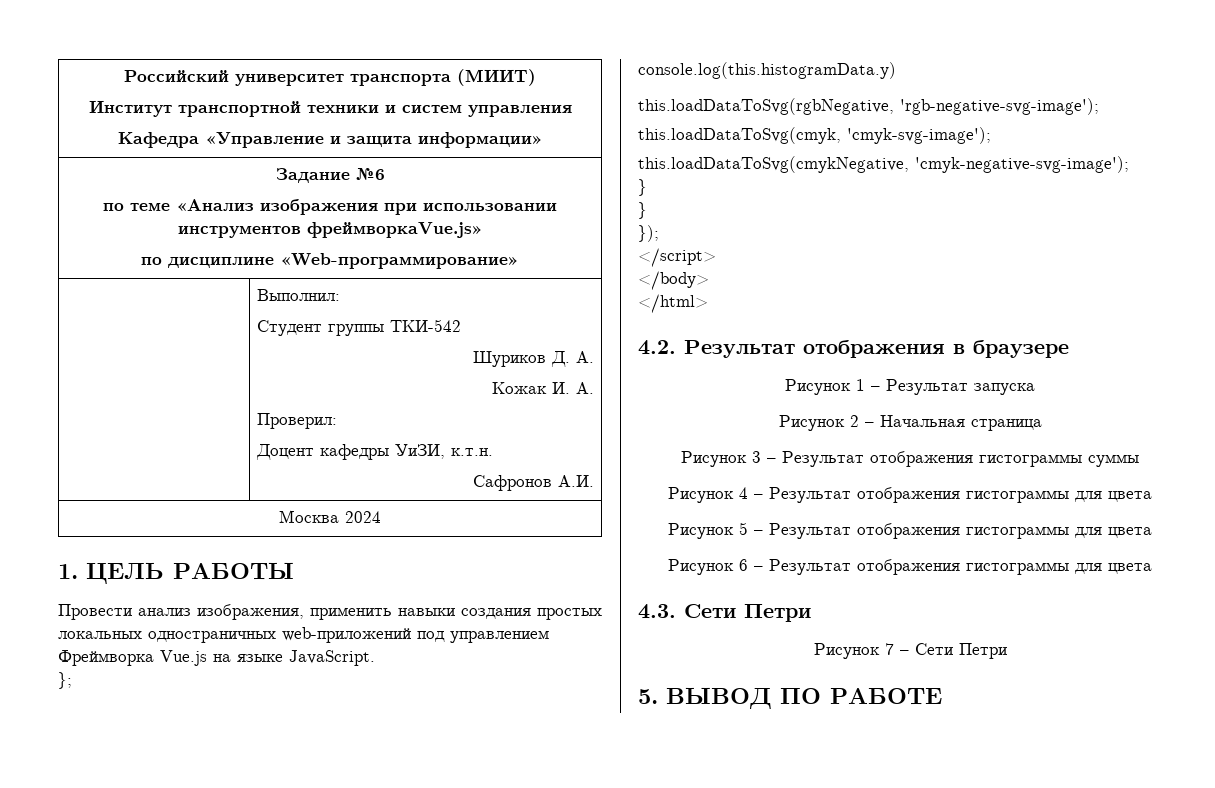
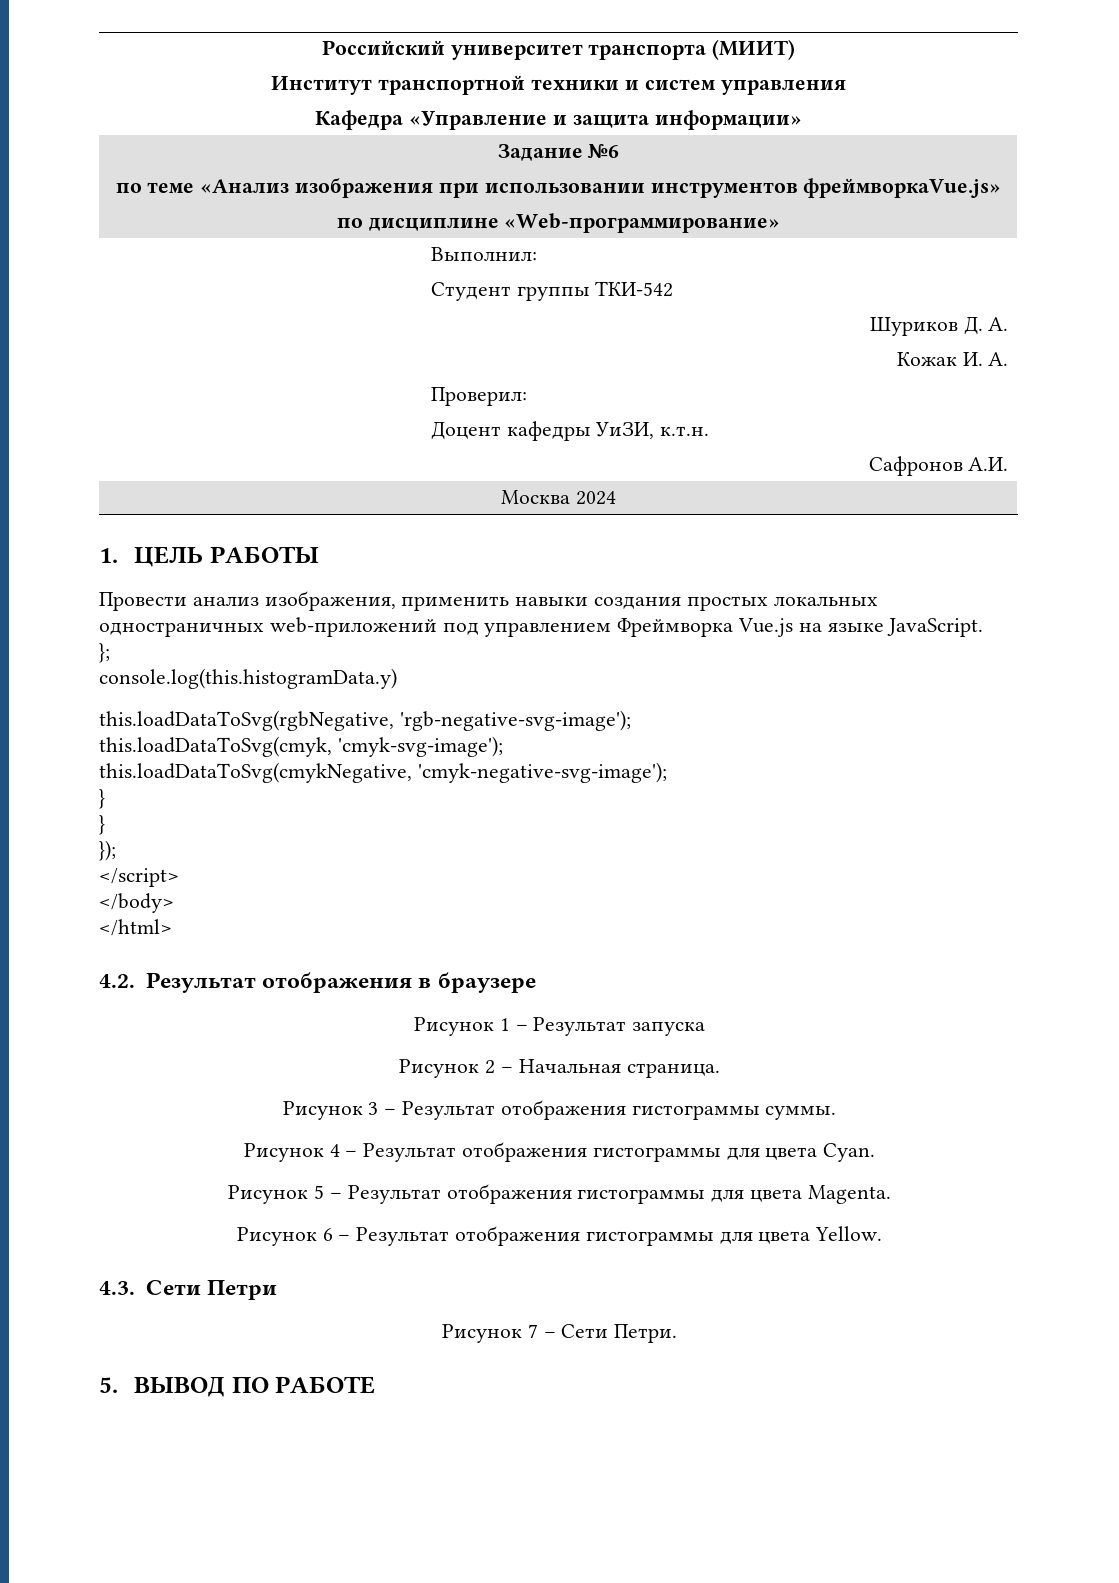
[970,419,1042,431] страница -> [626,1063,720,1078] страница.
[1088,454,1139,467] суммы -> [765,1106,837,1120] суммы.
(1152, 496) none -> [823,1143,876,1162] Cyan.
(1152, 532) none -> [807,1185,891,1204] Magenta.
(1152, 568) none -> [815,1226,883,1241] Yellow.
[958,643,1007,659] Петри -> [614,1324,678,1343] Петри.

